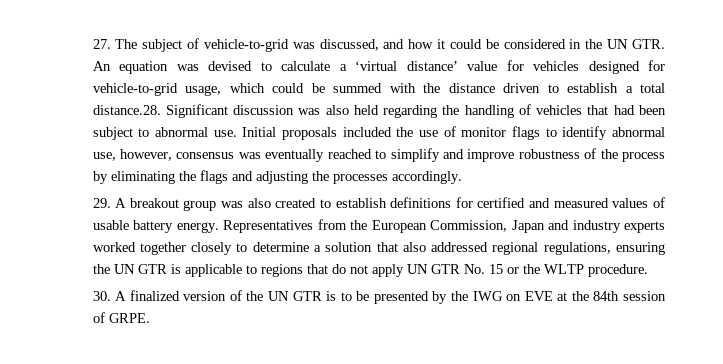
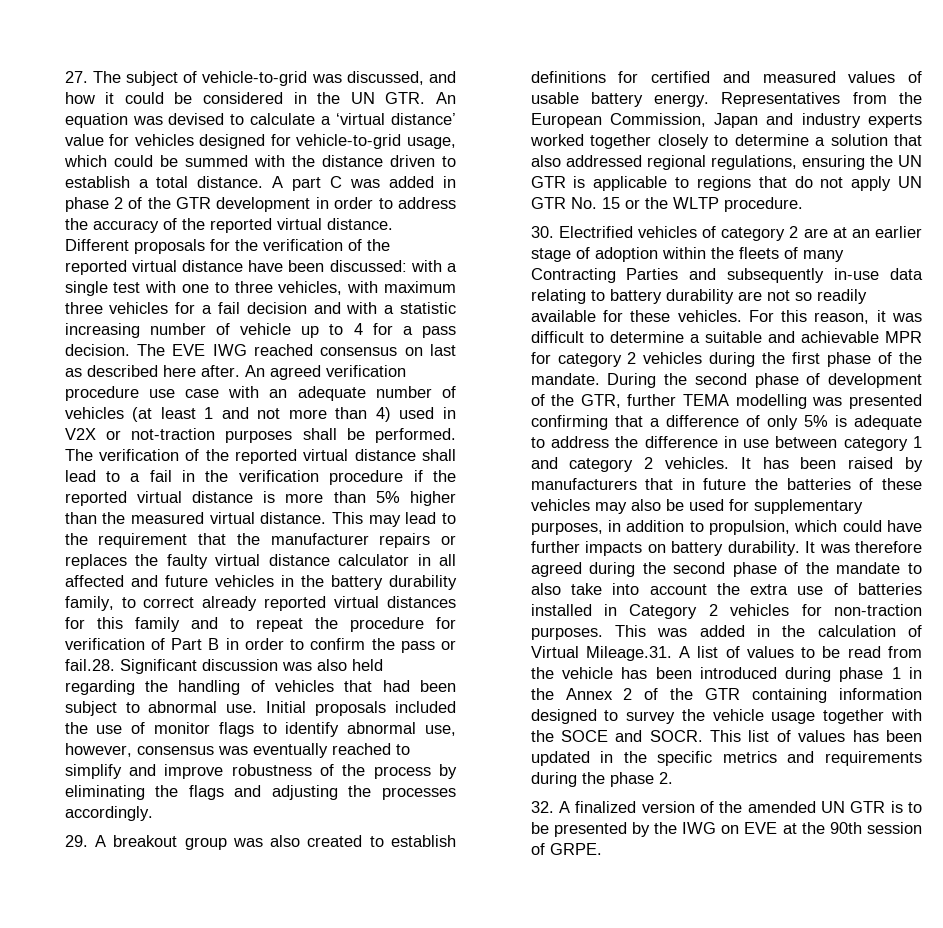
[92,105,161,115] distance.28. -> [197,176,456,191] [64,197,456,212] [64,218,393,233] [64,239,390,254] [64,260,457,275] [64,281,456,296] [64,302,456,314] [64,323,456,338] [64,344,457,356] [64,365,406,380] [64,386,456,401] [64,407,456,422] [64,428,457,443] [64,449,457,464] [64,470,456,485] [64,491,456,506] [64,512,456,527] [64,533,457,548] [64,554,456,569] [64,575,458,590] [64,596,456,611] [64,617,456,632] [64,638,456,653] [64,659,115,671] distance. A part C was added in phase 2 of the GTR development in order to address the accuracy of the reported virtual distance. Different proposals for the verification of the reported virtual distance have been discussed: with a single test with one to three vehicles, with maximum three vehicles for a fail decision and with a statistic increasing number of vehicle up to 4 for a pass decision. The EVE IWG reached consensus on last as described here after. An agreed verification procedure use case with an adequate number of vehicles (at least 1 and not more than 4) used in V2X or not-traction purposes shall be performed. The verification of the reported virtual distance shall lead to a fail in the verification procedure if the reported virtual distance is more than 5% higher than the measured virtual distance. This may lead to the requirement that the manufacturer repairs or replaces the faulty virtual distance calculator in all affected and future vehicles in the battery durability family, to correct already reported virtual distances for this family and to repeat the procedure for verification of Part B in order to confirm the pass or fail.28.
(111, 296) none -> [558,226,922,241] [530,247,844,262] [530,268,923,283] [530,289,867,304] [530,310,922,324] [530,331,922,343] [530,352,922,367] [530,373,923,388] [530,394,922,409] [530,415,922,430] [530,436,922,451] [530,457,923,472] [530,478,922,490] [530,499,863,514] [530,520,922,535] [530,541,922,556] [530,562,922,577] [530,583,922,595] [530,604,922,619] [530,625,922,640] [530,646,923,661] [530,667,922,682] [530,688,922,703] [530,709,923,724] [530,730,922,742] [530,751,922,766] [530,772,673,787] [530,801,554,813] Electrified vehicles of category 2 are at an earlier stage of adoption within the fleets of many Contracting Parties and subsequently in-use data relating to battery durability are not so readily available for these vehicles. For this reason, it was difficult to determine a suitable and achievable MPR for category 2 vehicles during the first phase of the mandate. During the second phase of development of the GTR, further TEMA modelling was presented confirming that a difference of only 5% is adequate to address the difference in use between category 1 and category 2 vehicles. It has been raised by manufacturers that in future the batteries of these vehicles may also be used for supplementary purposes, in addition to propulsion, which could have further impacts on battery durability. It was therefore agreed during the second phase of the mandate to also take into account the extra use of batteries installed in Category 2 vehicles for non-traction purposes. This was added in the calculation of Virtual Mileage.31. A list of values to be read from the vehicle has been introduced during phase 1 in the Annex 2 of the GTR containing information designed to survey the vehicle usage together with the SOCE and SOCR. This list of values has been updated in the specific metrics and requirements during the phase 2. // 32.
(264, 296) none -> [747,801,816,813] amended
[593,291,620,301] 84th -> [829,822,862,834] 90th

